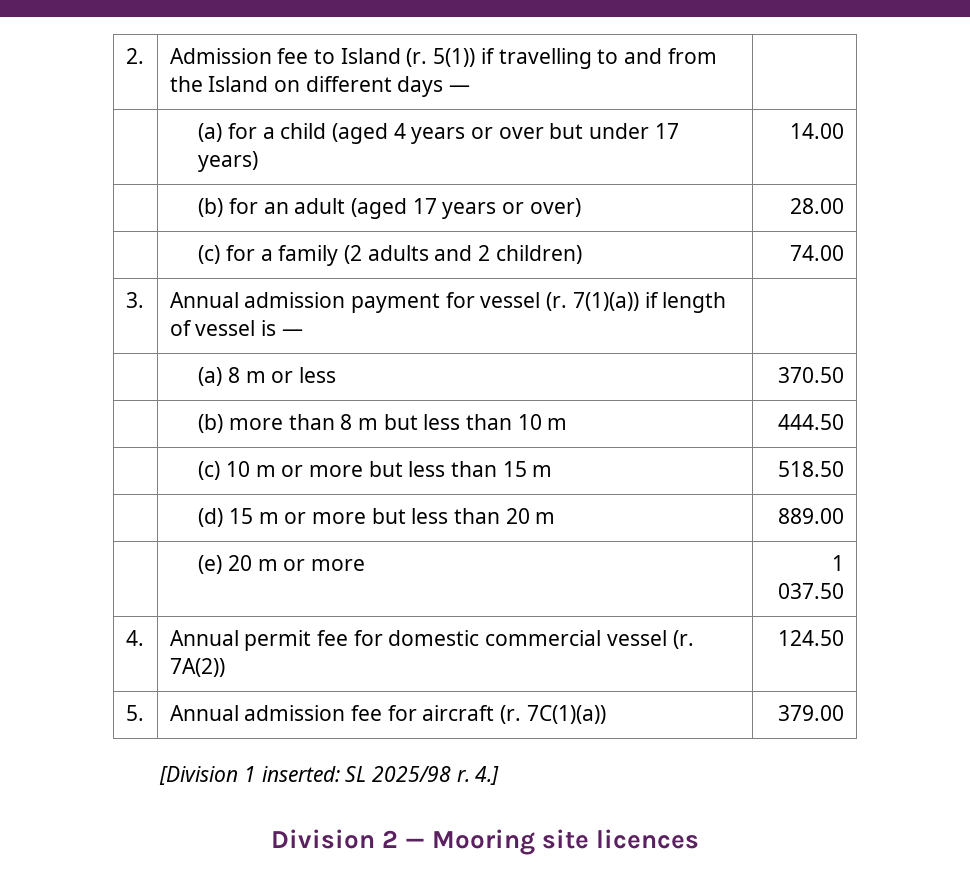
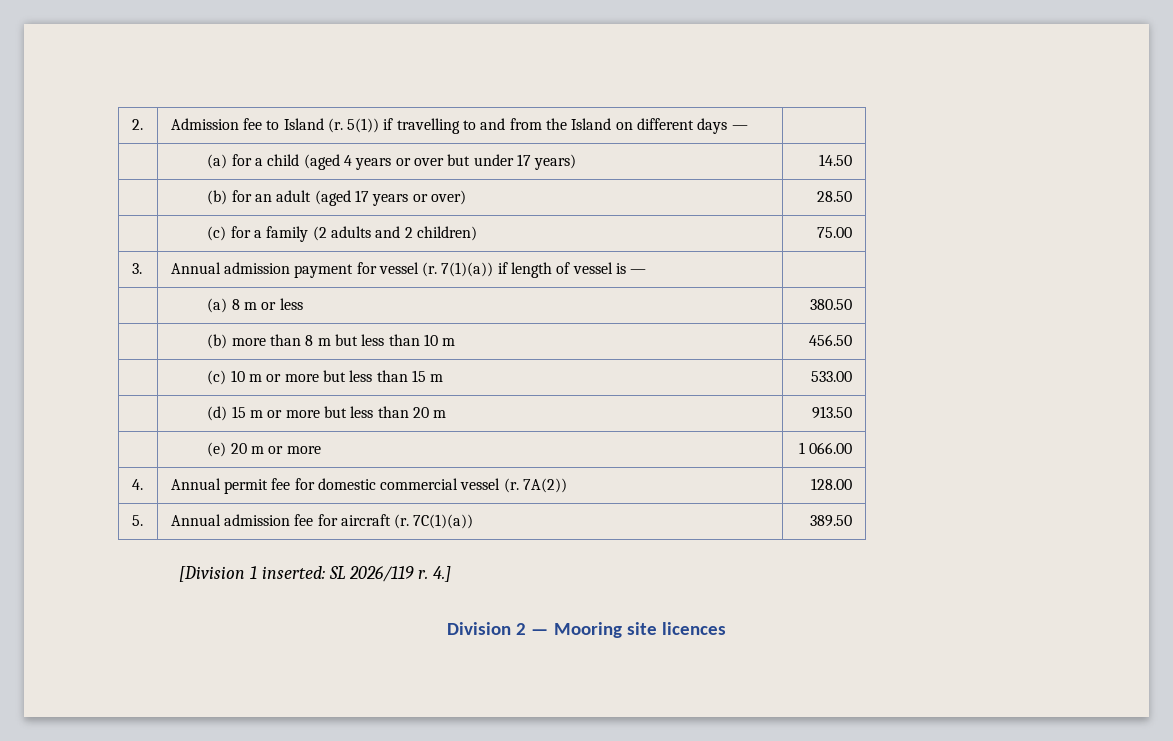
[790,123,845,139] 14.00 -> [819,154,853,166] 14.50
[790,198,845,214] 28.00 -> [817,191,853,202] 28.50
[790,245,845,261] 74.00 -> [817,227,853,238] 75.00
[778,367,845,383] 370.50 -> [810,299,853,310] 380.50
[778,414,845,430] 444.50 -> [809,334,853,346] 456.50
[778,461,845,477] 518.50 -> [811,371,853,382] 533.00
[778,508,845,524] 889.00 -> [812,406,853,419] 913.50
[778,583,845,599] 037.50 -> [809,442,853,454] 066.00
[778,630,845,646] 124.50 -> [811,478,853,490] 128.00
[778,705,845,721] 379.00 -> [810,515,853,527] 389.50
[372,766,452,782] 2025/98 -> [349,566,415,582] 2026/119

